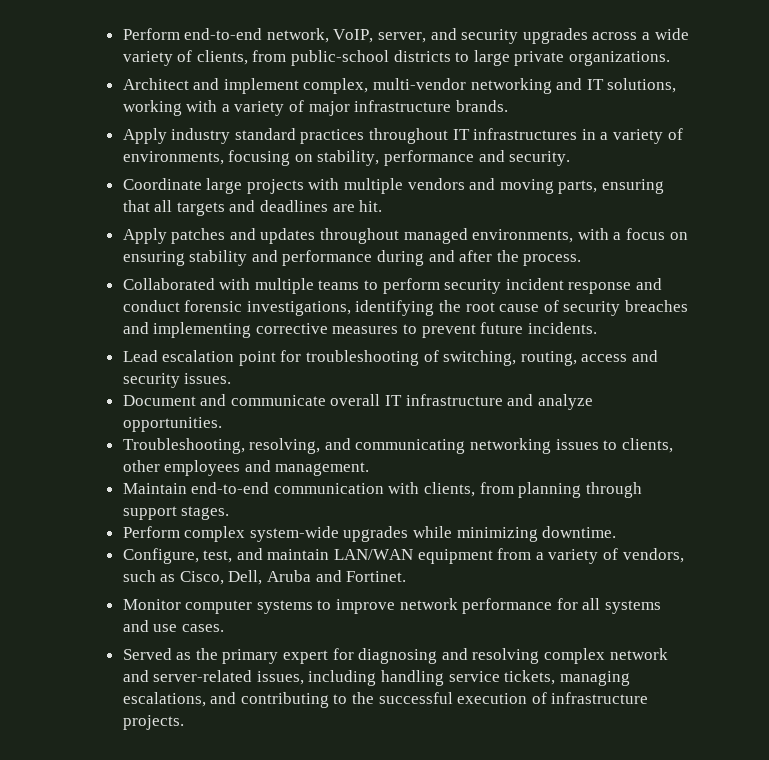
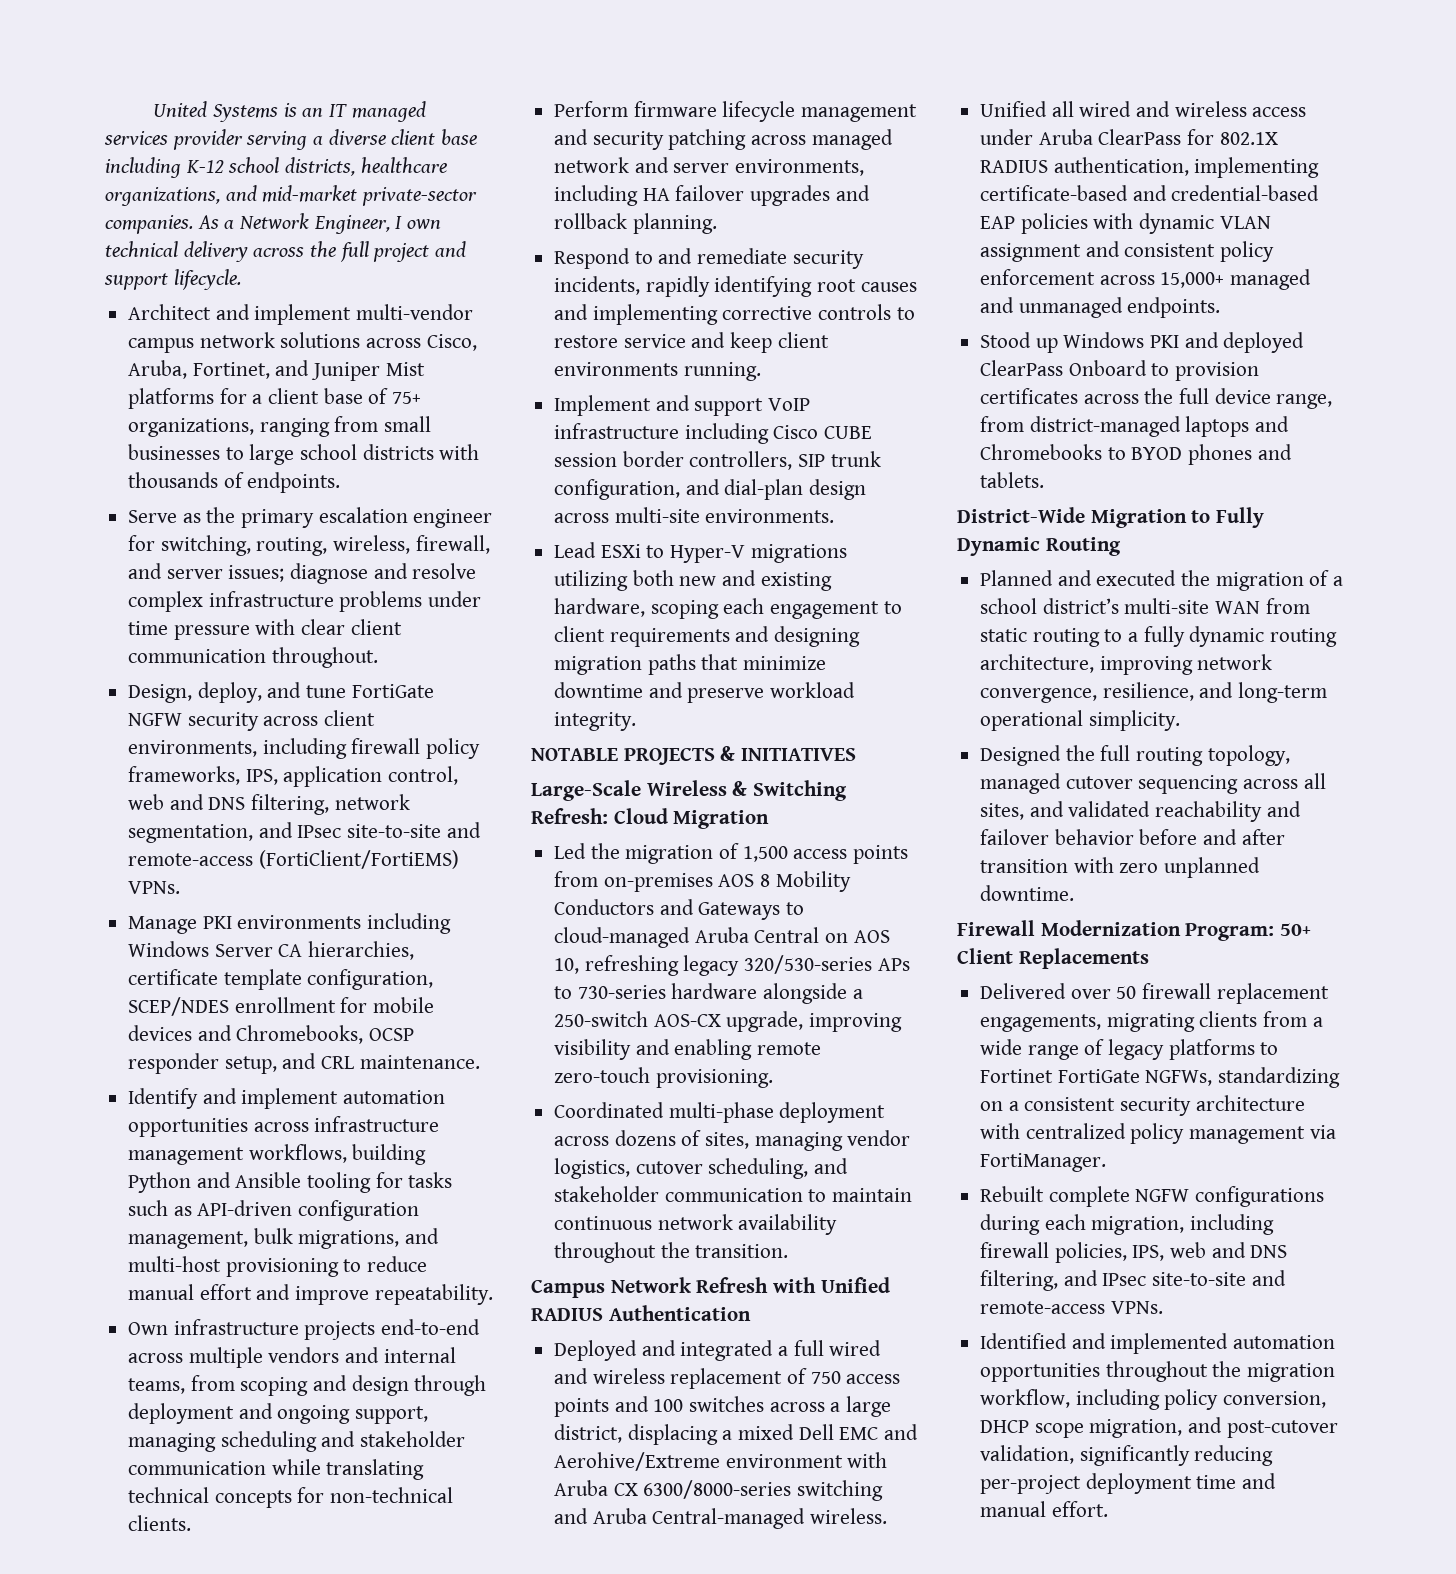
[122,28,689,44] [122,50,670,66] [122,78,677,94] [122,100,508,116] [122,128,683,144] [122,150,571,166] [122,178,664,194] [122,200,383,216] [122,228,688,244] [122,250,582,266] [122,278,662,294] [122,300,688,316] [122,322,597,338] [122,350,658,366] [122,373,232,388] [122,394,593,410] [122,417,222,432] [122,438,673,454] [122,460,370,476] [122,482,642,498] [122,506,230,520] [122,526,617,542] [122,548,684,564] [122,570,407,585] [122,598,661,614] [122,620,224,632] [122,648,668,664] [122,670,630,686] [122,692,649,708] [122,715,184,730] Perform end-to-end network, VoIP, server, and security upgrades across a wide variety of clients, from public-school districts to large private organizations. // Architect and implement complex, multi-vendor networking and IT solutions, working with a variety of major infrastructure brands. // Apply industry standard practices throughout IT infrastructures in a variety of environments, focusing on stability, performance and security. // Coordinate large projects with multiple vendors and moving parts, ensuring that all targets and deadlines are hit. // Apply patches and updates throughout managed environments, with a focus on ensuring stability and performance during and after the process. // Collaborated with multiple teams to perform security incident response and conduct forensic investigations, identifying the root cause of security breaches and implementing corrective measures to prevent future incidents. // Lead escalation point for troubleshooting of switching, routing, access and security issues. // Document and communicate overall IT infrastructure and analyze opportunities. // Troubleshooting, resolving, and communicating networking issues to clients, other employees and management. // Maintain end-to-end communication with clients, from planning through support stages. // Perform complex system-wide upgrades while minimizing downtime. // Configure, test, and maintain LAN/WAN equipment from a variety of vendors, such as Cisco, Dell, Aruba and Fortinet. // Monitor computer systems to improve network performance for all systems and use cases. // Served as the primary expert for diagnosing and resolving complex network and server-related issues, including handling service tickets, managing escalations, and contributing to the successful execution of infrastructure projects. -> [153,101,426,122] [104,129,478,150] [105,157,447,178] [105,185,478,206] [105,213,442,234] [105,241,467,262] [104,269,241,290] [128,304,474,325] [128,332,477,353] [128,360,425,381] [128,388,422,409] [128,416,432,437] [128,444,480,465] [128,472,341,493] [128,507,493,528] [128,535,490,556] [128,563,477,584] [128,591,482,612] [128,619,402,640] [128,647,378,668] [128,682,434,703] [128,710,376,731] [128,738,481,759] [128,766,459,787] [128,794,410,815] [128,822,481,843] [128,850,459,869] [128,881,181,894] [128,913,452,934] [128,941,415,960] [128,969,434,990] [128,997,435,1016] [128,1025,415,1044] [128,1053,480,1074] [128,1088,446,1109] [128,1116,440,1137] [128,1144,427,1165] [128,1172,453,1193] [128,1200,420,1221] [128,1228,440,1249] [128,1256,428,1277] [128,1284,493,1305] [128,1319,481,1340] [128,1347,456,1368] [128,1375,487,1396] [128,1403,429,1424] [128,1431,466,1452] [128,1459,425,1480] [128,1487,454,1508] [128,1515,192,1531] [554,101,918,122] [554,129,893,150] [554,157,865,176] [554,185,870,206] [554,213,717,234] [554,248,864,269] [554,276,917,297] [554,304,915,325] [554,332,829,353] [554,362,761,381] [554,395,811,416] [554,423,873,444] [554,451,881,470] [554,479,867,500] [554,507,835,523] [554,542,847,563] [554,570,832,591] [554,598,902,619] [554,626,861,647] [554,654,827,675] [554,682,856,703] [554,712,637,731] [531,746,857,765] [531,780,848,801] [531,808,770,829] [554,843,909,864] [554,871,851,892] [554,899,805,920] [554,927,890,948] [554,955,910,976] [554,983,863,1004] [554,1011,903,1032] [554,1039,822,1060] [554,1067,773,1088] [554,1102,886,1123] [554,1130,911,1151] [554,1158,849,1179] [554,1186,913,1202] [554,1214,838,1235] [554,1242,789,1263] [531,1277,890,1298] [531,1305,751,1321] [554,1340,882,1361] [554,1368,901,1389] [554,1396,892,1417] [554,1424,919,1445] [554,1452,888,1471] [554,1480,884,1501] [554,1508,888,1529] [980,101,1307,117] [980,129,1278,145] [980,157,1320,178] [980,185,1320,201] [980,213,1271,234] [980,241,1275,262] [980,269,1312,290] [980,297,1221,318] [980,332,1305,353] [980,360,1260,381] [980,388,1333,409] [980,416,1290,437] [980,444,1292,465] [980,472,1045,488] [957,507,1265,528] [957,537,1121,556] [980,570,1344,591] [980,598,1310,614] [980,626,1338,647] [980,654,1273,675] [980,682,1328,703] [980,710,1180,731] [980,745,1290,766] [980,773,1326,794] [980,801,1301,822] [980,829,1285,845] [980,857,1261,878] [980,885,1075,901] [957,920,1312,941] [957,948,1149,969] [980,983,1329,1004] [980,1011,1323,1032] [980,1039,1279,1060] [980,1067,1341,1088] [980,1095,1305,1116] [980,1123,1336,1144] [980,1153,1107,1172] [980,1186,1325,1207] [980,1214,1275,1235] [980,1242,1288,1263] [980,1270,1286,1291] [980,1301,1163,1314] [980,1333,1336,1354] [980,1361,1336,1382] [980,1389,1327,1410] [980,1417,1338,1438] [980,1445,1274,1466] [980,1473,1277,1494] [980,1501,1108,1517] United Systems is an IT managed services provider serving a diverse client base including K-12 school districts, healthcare organizations, and mid-market private-sector companies. As a Network Engineer, I own technical delivery across the full project and support lifecycle. // Architect and implement multi-vendor campus network solutions across Cisco, Aruba, Fortinet, and Juniper Mist platforms for a client base of 75+ organizations, ranging from small businesses to large school districts with thousands of endpoints. // Serve as the primary escalation engineer for switching, routing, wireless, firewall, and server issues; diagnose and resolve complex infrastructure problems under time pressure with clear client communication throughout. // Design, deploy, and tune FortiGate NGFW security across client environments, including firewall policy frameworks, IPS, application control, web and DNS filtering, network segmentation, and IPsec site-to-site and remote-access (FortiClient/FortiEMS) VPNs. // Manage PKI environments including Windows Server CA hierarchies, certificate template configuration, SCEP/NDES enrollment for mobile devices and Chromebooks, OCSP responder setup, and CRL maintenance. // Identify and implement automation opportunities across infrastructure management workflows, building Python and Ansible tooling for tasks such as API-driven configuration management, bulk migrations, and multi-host provisioning to reduce manual effort and improve repeatability. // Own infrastructure projects end-to-end across multiple vendors and internal teams, from scoping and design through deployment and ongoing support, managing scheduling and stakeholder communication while translating technical concepts for non-technical clients. // Perform firmware lifecycle management and security patching across managed network and server environments, including HA failover upgrades and rollback planning. // Respond to and remediate security incidents, rapidly identifying root causes and implementing corrective controls to restore service and keep client environments running. // Implement and support VoIP infrastructure including Cisco CUBE session border controllers, SIP trunk configuration, and dial-plan design across multi-site environments. // Lead ESXi to Hyper-V migrations utilizing both new and existing hardware, scoping each engagement to client requirements and designing migration paths that minimize downtime and preserve workload integrity. // NOTABLE PROJECTS & INITIATIVES // Large-Scale Wireless & Switching Refresh: Cloud Migration // Led the migration of 1,500 access points from on-premises AOS 8 Mobility Conductors and Gateways to cloud-managed Aruba Central on AOS 10, refreshing legacy 320/530-series APs to 730-series hardware alongside a 250-switch AOS-CX upgrade, improving visibility and enabling remote zero-touch provisioning. // Coordinated multi-phase deployment across dozens of sites, managing vendor logistics, cutover scheduling, and stakeholder communication to maintain continuous network availability throughout the transition. // Campus Network Refresh with Unified RADIUS Authentication // Deployed and integrated a full wired and wireless replacement of 750 access points and 100 switches across a large district, displacing a mixed Dell EMC and Aerohive/Extreme environment with Aruba CX 6300/8000-series switching and Aruba Central-managed wireless. // Unified all wired and wireless access under Aruba ClearPass for 802.1X RADIUS authentication, implementing certificate-based and credential-based EAP policies with dynamic VLAN assignment and consistent policy enforcement across 15,000+ managed and unmanaged endpoints. // Stood up Windows PKI and deployed ClearPass Onboard to provision certificates across the full device range, from district-managed laptops and Chromebooks to BYOD phones and tablets. // District-Wide Migration to Fully Dynamic Routing // Planned and executed the migration of a school district’s multi-site WAN from static routing to a fully dynamic routing architecture, improving network convergence, resilience, and long-term operational simplicity. // Designed the full routing topology, managed cutover sequencing across all sites, and validated reachability and failover behavior before and after transition with zero unplanned downtime. // Firewall Modernization Program: 50+ Client Replacements // Delivered over 50 firewall replacement engagements, migrating clients from a wide range of legacy platforms to Fortinet FortiGate NGFWs, standardizing on a consistent security architecture with centralized policy management via FortiManager. // Rebuilt complete NGFW configurations during each migration, including firewall policies, IPS, web and DNS filtering, and IPsec site-to-site and remote-access VPNs. // Identified and implemented automation opportunities throughout the migration workflow, including policy conversion, DHCP scope migration, and post-cutover validation, significantly reducing per-project deployment time and manual effort.

